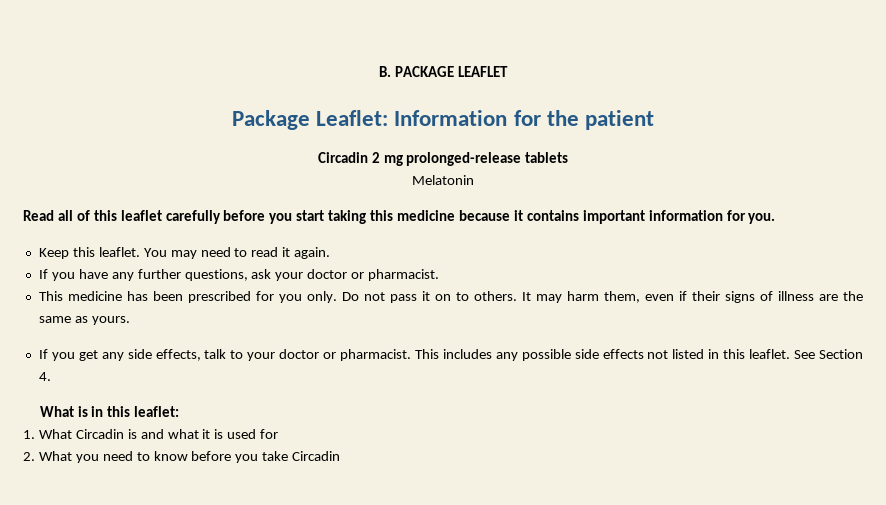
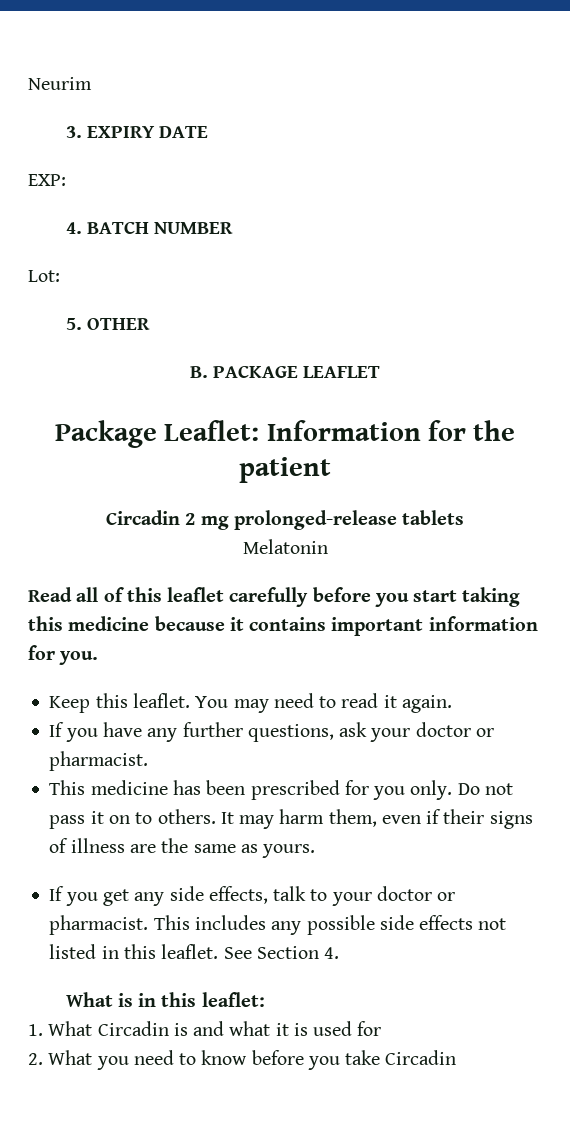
(379, 71) none -> [28,77,92,90] [65,126,209,138] [28,174,66,186] [65,221,234,234] [28,270,60,282] [65,318,150,330] Neurim // 3. EXPIRY DATE // EXP: // 4. BATCH NUMBER // Lot: // 5. OTHER //

